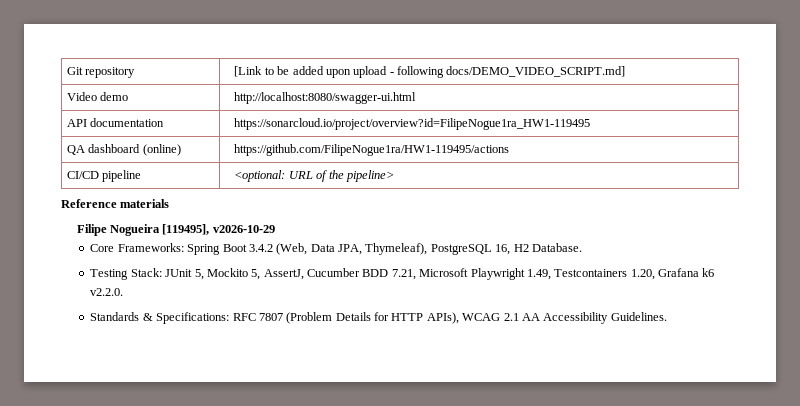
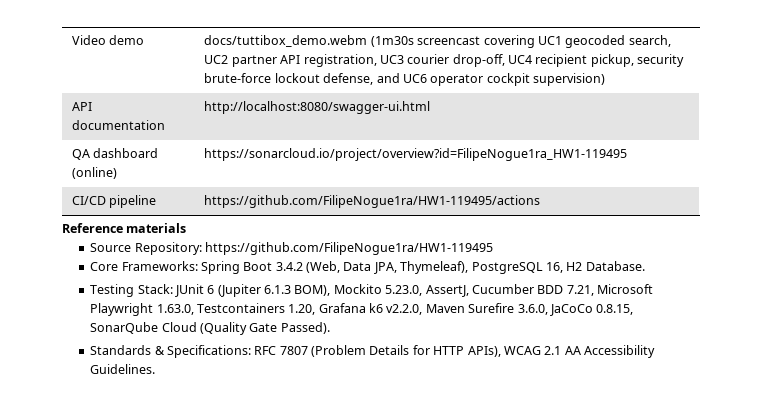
[67,67,136,78] [234,66,626,78] [67,92,129,101] [234,92,417,104] Git repository | [Link to be added upon upload - following docs/DEMO_VIDEO_SCRIPT.md] // Video demo | http://localhost:8080/swagger-ui.html -> [71,35,145,45] [204,35,671,48] [204,54,685,67] [204,73,606,86] Video demo | docs/tuttibox_demo.webm (1m30s screencast covering UC1 geocoded search, UC2 partner API registration, UC3 courier drop-off, UC4 recipient pickup, security brute-force lockout defense, and UC6 operator cockpit supervision)
[234,118,591,130] https://sonarcloud.io/project/overview?id=FilipeNogue1ra_HW1-119495 -> [204,101,431,114] http://localhost:8080/swagger-ui.html
[234,144,510,156] https://github.com/FilipeNogue1ra/HW1-119495/actions -> [204,148,628,161] https://sonarcloud.io/project/overview?id=FilipeNogue1ra_HW1-119495
[234,170,394,182] [61,199,170,208] [76,224,275,236] <optional: URL of the pipeline> // Reference materials // Filipe Nogueira [119495], v2026-10-29 -> [204,195,541,208] [62,223,187,233] [90,242,493,255] https://github.com/FilipeNogue1ra/HW1-119495/actions // Reference materials // Source Repository: https://github.com/FilipeNogue1ra/HW1-119495
[194,268,261,280] 5, Mockito 5, -> [207,284,423,297] 6 (Jupiter 6.1.3 BOM), Mockito 5.23.0,
[526,269,551,280] 1.49, -> [156,304,194,315] 1.63.0,
[90,288,124,296] v2.2.0. -> [386,303,634,316] [90,322,330,335] v2.2.0, Maven Surefire 3.6.0, JaCoCo 0.8.15, SonarQube Cloud (Quality Gate Passed).

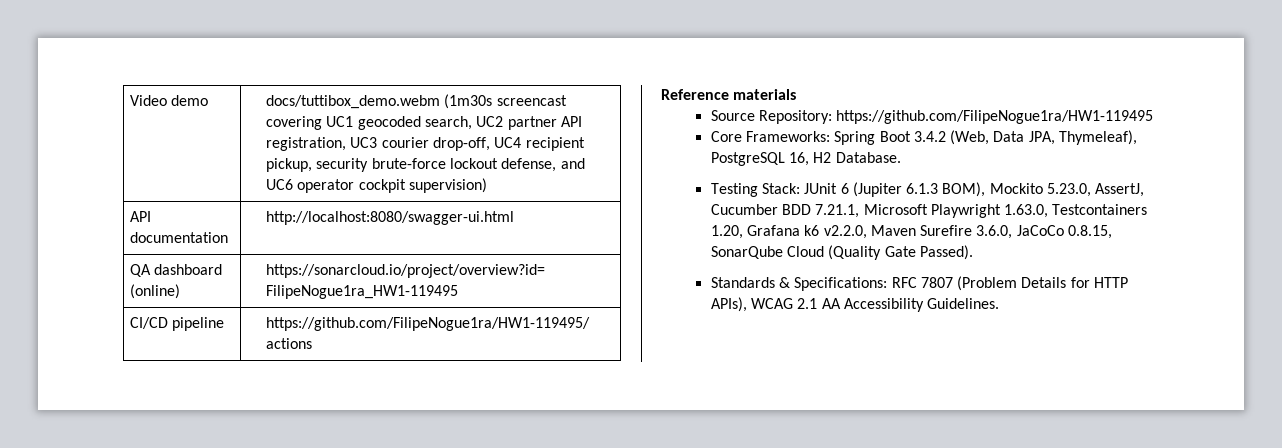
[566,285,594,296] 7.21, -> [815,204,860,218] 7.21.1,

